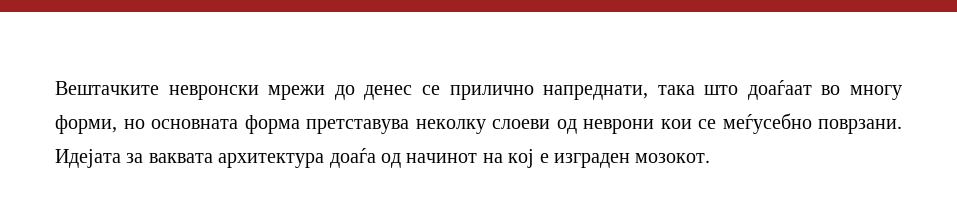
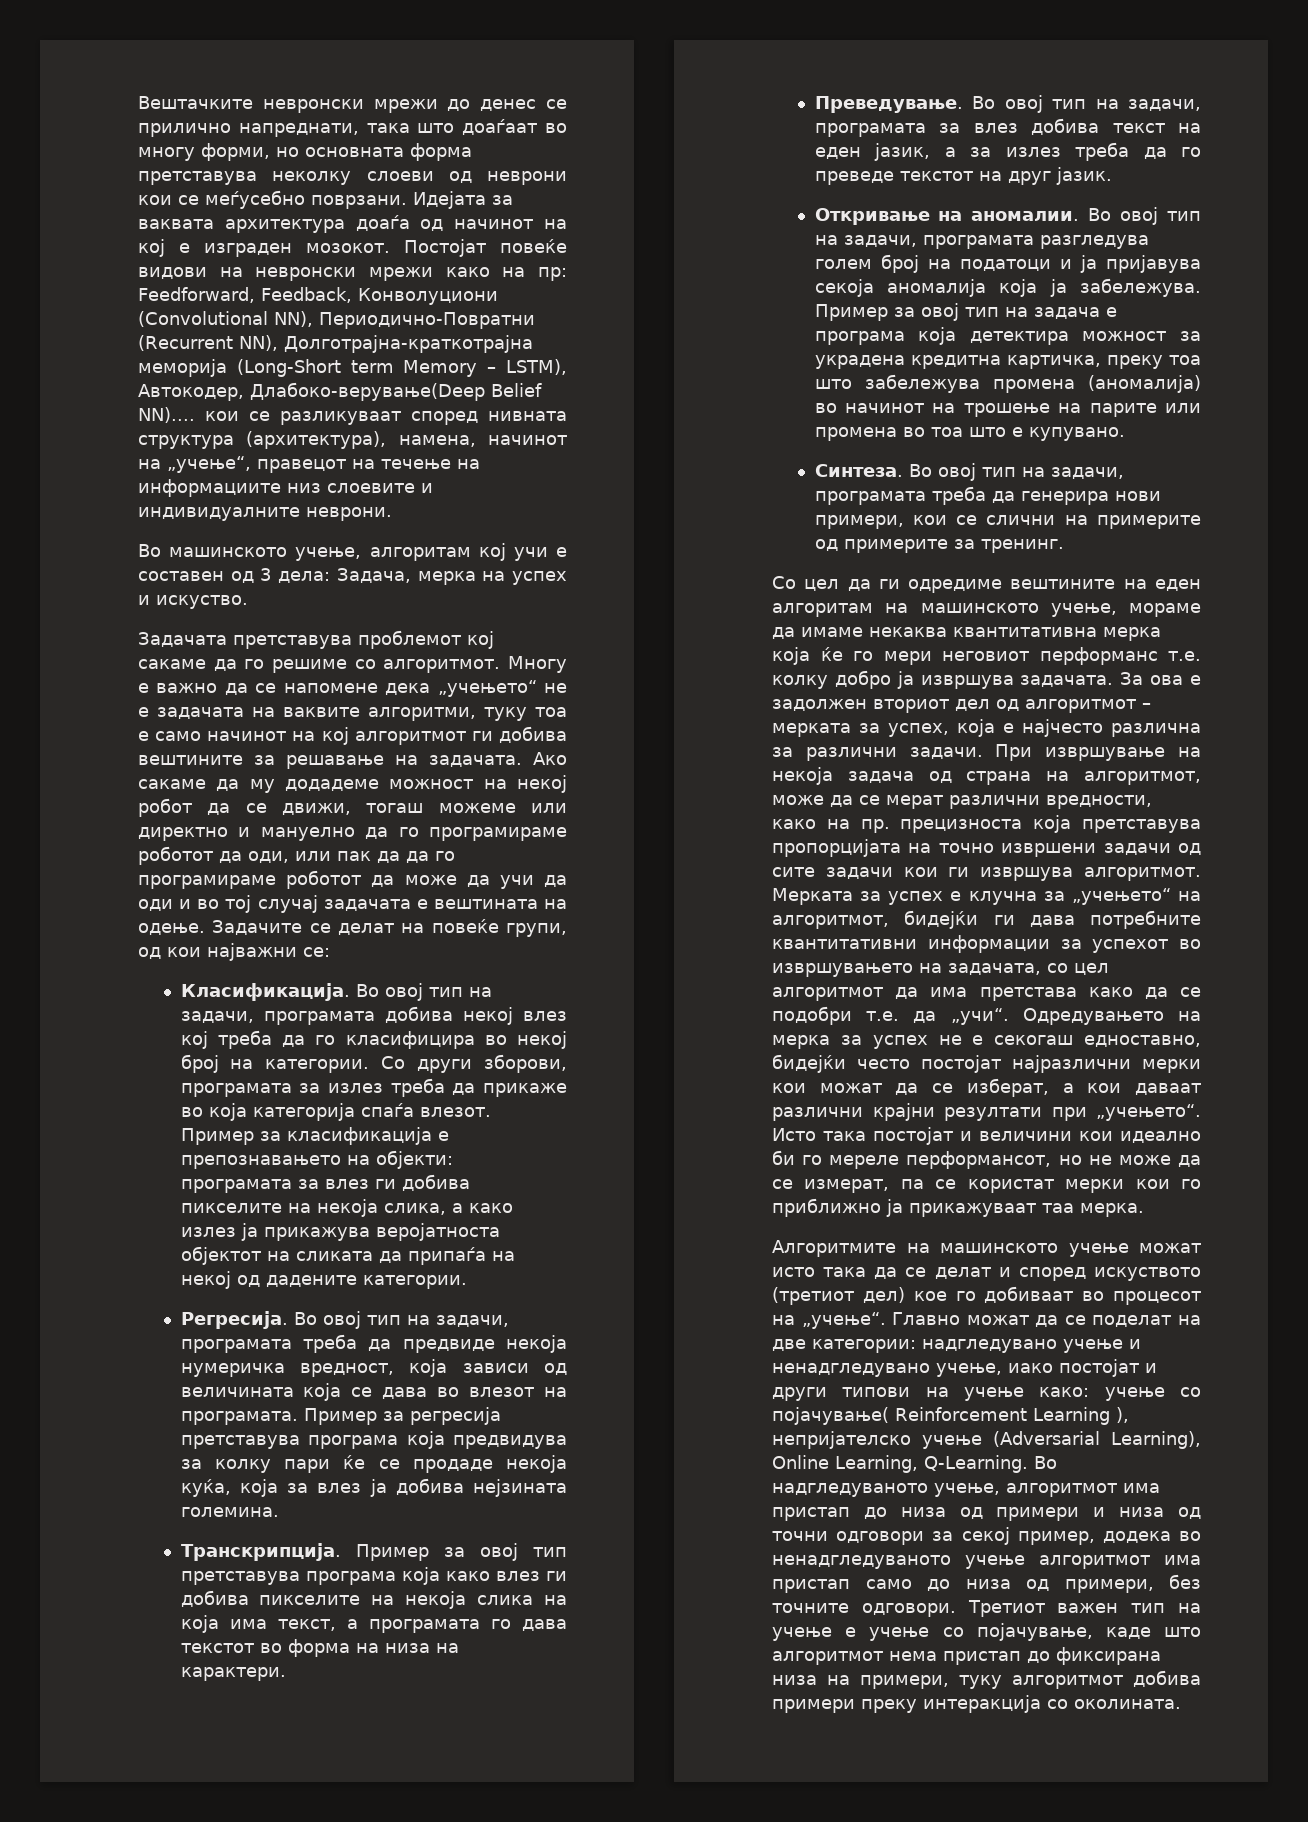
(711, 158) none -> [404,239,567,257] [138,267,567,281] [138,287,498,305] [138,311,535,329] [138,335,533,353] [138,359,567,377] [138,382,542,401] [138,407,567,425] [138,431,567,449] [138,456,480,473] [138,479,433,497] [138,507,392,521] [138,543,567,561] [138,568,567,585] [138,595,248,609] [138,630,494,649] [138,656,567,673] [138,680,567,697] [138,707,567,721] [138,726,567,745] [138,752,567,769] [138,775,567,793] [138,798,567,817] [138,827,567,841] [138,846,455,865] [138,870,567,889] [138,895,567,913] [138,919,567,937] [138,943,330,961] [180,983,492,1001] [180,1006,567,1025] [180,1030,567,1049] [180,1054,567,1073] [180,1078,567,1097] [180,1103,491,1121] [180,1127,449,1145] [180,1150,453,1169] [180,1174,470,1193] [180,1199,513,1217] [180,1223,500,1241] [180,1246,515,1265] [180,1271,467,1289] [180,1311,509,1329] [180,1334,567,1353] [180,1359,567,1377] [180,1383,567,1401] [180,1407,501,1425] [180,1431,567,1449] [180,1455,567,1473] [180,1478,567,1497] [180,1507,279,1517] [180,1543,567,1561] [180,1567,568,1585] [180,1590,567,1609] [180,1615,567,1633] [180,1639,459,1657] [180,1667,286,1681] [814,95,1201,113] [814,118,1201,137] [814,142,1201,161] [814,167,1112,185] [814,207,1201,225] [814,235,1149,249] [814,254,1201,273] [814,278,1201,297] [814,303,1117,321] [814,327,1201,345] [814,355,1201,369] [814,374,1201,393] [814,403,1201,417] [814,427,1125,441] [814,463,1124,481] [814,486,1161,505] [814,515,1201,529] [814,539,1064,553] [772,576,1201,593] [772,603,1201,617] [772,627,1161,641] [772,647,1201,665] [772,670,1201,689] [772,699,1151,713] [772,719,1201,737] [772,744,1201,761] [772,767,1201,785] [772,795,1152,809] [772,815,1201,833] [772,839,1201,857] [772,867,1201,881] [772,888,1201,905] [772,910,1201,929] [772,935,1201,953] [772,963,1109,977] [772,987,1201,1001] [772,1006,1201,1025] [772,1035,1201,1049] [772,1054,1201,1073] [772,1078,1201,1097] [772,1103,1201,1121] [772,1127,1201,1145] [772,1150,1201,1169] [772,1179,1201,1193] [772,1198,1144,1217] [772,1240,1201,1257] [772,1267,1201,1281] [772,1286,1201,1305] [772,1312,1201,1329] [772,1339,1141,1353] [772,1359,1157,1377] [772,1387,1201,1401] [772,1407,1129,1425] [772,1431,1201,1449] [772,1455,1057,1473] [772,1483,1160,1497] [772,1507,1201,1521] [772,1527,1201,1545] [772,1555,1201,1569] [772,1574,1201,1593] [772,1600,1201,1617] [772,1623,1201,1641] [772,1647,1161,1665] [772,1670,1201,1689] [772,1695,1181,1713] Постојат повеќе видови на невронски мрежи како на пр: Feedforward, Feedback, Конволуциони (Convolutional NN), Периодично-Повратни (Recurrent NN), Долготрајна-краткотрајна меморија (Long-Short term Memory – LSTM), Автокодер, Длабоко-верување(Deep Belief NN).... кои се разликуваат според нивната структура (архитектура), намена, начинот на „учење“, правецот на течење на информациите низ слоевите и индивидуалните неврони. // Во машинското учење, алгоритам кој учи е составен од 3 дела: Задача, мерка на успех и искуство. // Задачата претставува проблемот кој сакаме да го решиме со алгоритмот. Многу е важно да се напомене дека „учењето“ не е задачата на ваквите алгоритми, туку тоа е само начинот на кој алгоритмот ги добива вештините за решавање на задачата. Ако сакаме да му додадеме можност на некој робот да се движи, тогаш можеме или директно и мануелно да го програмираме роботот да оди, или пак да да го програмираме роботот да може да учи да оди и во тој случај задачата е вештината на одење. Задачите се делат на повеќе групи, од кои најважни се: // Класификација. Во овој тип на задачи, програмата добива некој влез кој треба да го класифицира во некој број на категории. Со други зборови, програмата за излез треба да прикаже во која категорија спаѓа влезот. Пример за класификација е препознавањето на објекти: програмата за влез ги добива пикселите на некоја слика, а како излез ја прикажува веројатноста објектот на сликата да припаѓа на некој од дадените категории. // Регресија. Во овој тип на задачи, програмата треба да предвиде некоја нумеричка вредност, која зависи од величината која се дава во влезот на програмата. Пример за регресија претставува програма која предвидува за колку пари ќе се продаде некоја куќа, која за влез ја добива нејзината големина. // Транскрипција. Пример за овој тип претставува програма која како влез ги добива пикселите на некоја слика на која има текст, а програмата го дава текстот во форма на низа на карактери. // Преведување. Во овој тип на задачи, програмата за влез добива текст на еден јазик, а за излез треба да го преведе текстот на друг јазик. // Откривање на аномалии. Во овој тип на задачи, програмата разгледува голем број на податоци и ја пријавува секоја аномалија која ја забележува. Пример за овој тип на задача е програма која детектира можност за украдена кредитна картичка, преку тоа што забележува промена (аномалија) во начинот на трошење на парите или промена во тоа што е купувано. // Синтеза. Во овој тип на задачи, програмата треба да генерира нови примери, кои се слични на примерите од примерите за тренинг. // Со цел да ги одредиме вештините на еден алгоритам на машинското учење, мораме да имаме некаква квантитативна мерка која ќе го мери неговиот перформанс т.е. колку добро ја извршува задачата. За ова е задолжен вториот дел од алгоритмот – мерката за успех, која е најчесто различна за различни задачи. При извршување на некоја задача од страна на алгоритмот, може да се мерат различни вредности, како на пр. прецизноста која претставува пропорцијата на точно извршени задачи од сите задачи кои ги извршува алгоритмот. Мерката за успех е клучна за „учењето“ на алгоритмот, бидејќи ги дава потребните квантитативни информации за успехот во извршувањето на задачата, со цел алгоритмот да има претстава како да се подобри т.е. да „учи“. Одредувањето на мерка за успех не е секогаш едноставно, бидејќи често постојат најразлични мерки кои можат да се изберат, а кои даваат различни крајни резултати при „учењето“. Исто така постојат и величини кои идеално би го мереле перформансот, но не може да се измерат, па се користат мерки кои го приближно ја прикажуваат таа мерка. // Алгоритмите на машинското учење можат исто така да се делат и според искуството (третиот дел) кое го добиваат во процесот на „учење“. Главно можат да се поделат на две категории: надгледувано учење и ненадгледувано учење, иако постојат и други типови на учење како: учење со појачување( Reinforcement Learning ), непријателско учење (Adversarial Learning), Online Learning, Q-Learning. Во надгледуваното учење, алгоритмот има пристап до низа од примери и низа од точни одговори за секој пример, додека во ненадгледуваното учење алгоритмот има пристап само до низа од примери, без точните одговори. Третиот важен тип на учење е учење со појачување, каде што алгоритмот нема пристап до фиксирана низа на примери, туку алгоритмот добива примери преку интеракција со околината.

